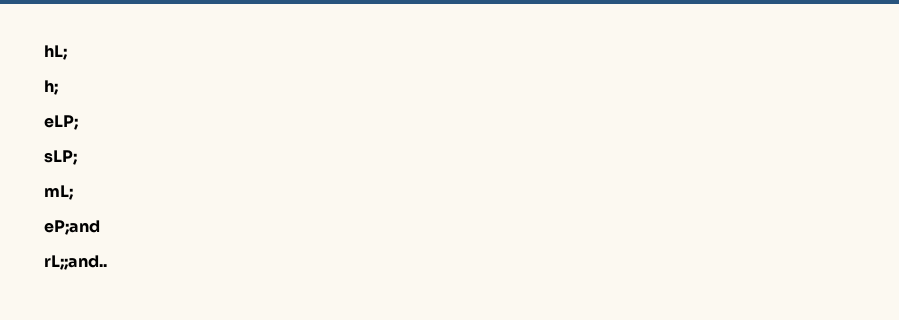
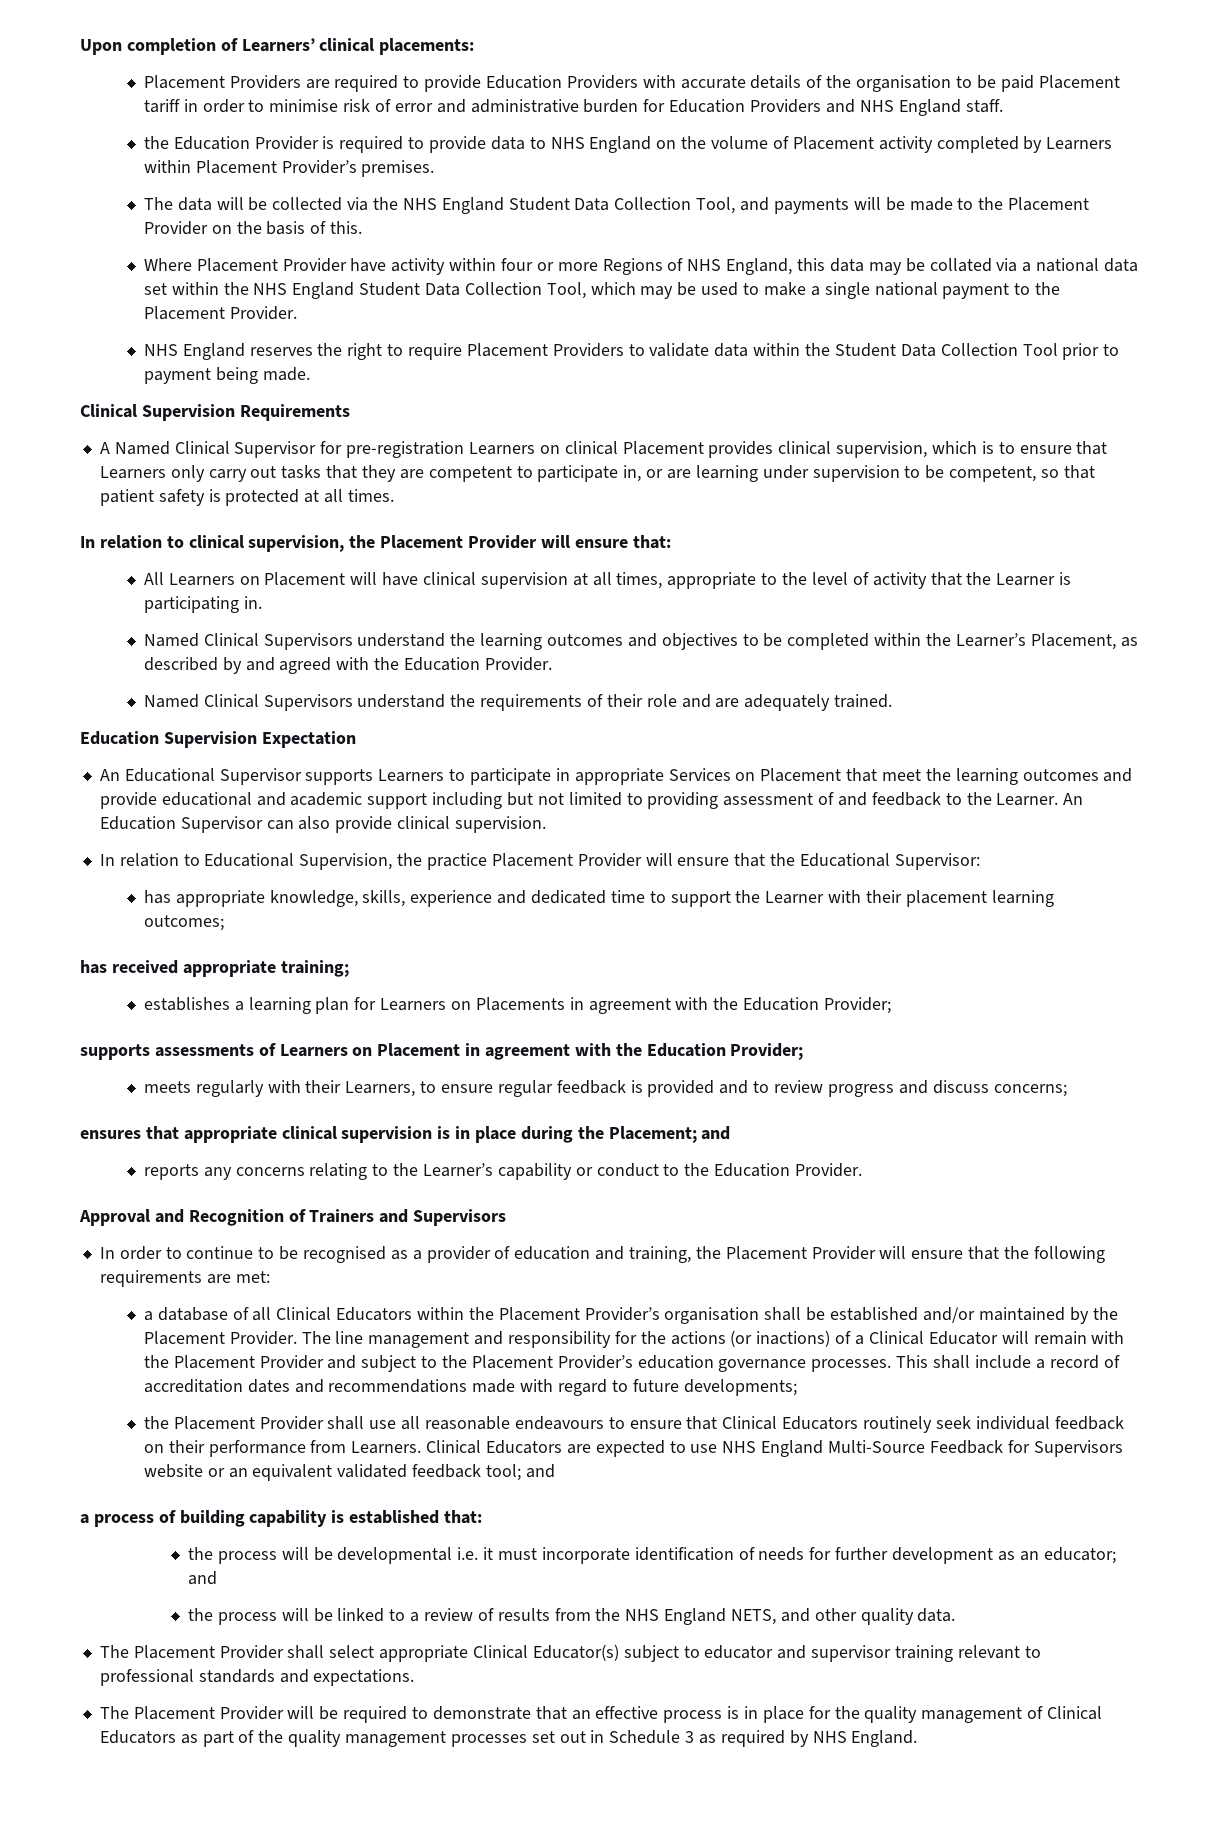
[44,45,67,60] [44,80,58,95] [44,115,78,130] [44,150,77,165] [44,185,73,200] [44,220,100,235] [44,255,107,270] hL; // h; // eLP; // sLP; // mL; // eP;and // rL;;and.. -> [80,38,475,55] [143,75,1120,92] [143,99,1003,116] [143,136,1113,153] [143,160,435,177] [143,197,1090,214] [143,221,363,235] [143,258,1138,275] [143,282,1061,299] [143,306,297,320] [143,343,1120,360] [143,367,310,384] [80,404,350,421] [99,441,1108,458] [99,465,1095,482] [99,489,394,506] [80,535,671,552] [143,572,1072,589] [143,596,262,613] [143,633,1138,650] [143,657,552,674] [143,694,893,711] [80,731,356,748] [99,768,1133,785] [99,792,1084,809] [99,816,546,833] [99,853,980,870] [143,890,1054,907] [143,915,224,931] [80,960,349,977] [143,997,892,1014] [80,1043,804,1060] [143,1080,1067,1097] [80,1126,731,1143] [143,1163,863,1180] [79,1209,507,1226] [99,1246,1105,1263] [99,1270,270,1287] [143,1307,1118,1324] [143,1330,1125,1348] [143,1355,1120,1372] [143,1379,797,1396] [143,1416,1124,1433] [143,1440,1123,1457] [143,1464,555,1481] [80,1510,483,1527] [187,1547,1116,1564] [187,1571,217,1585] [187,1608,956,1625] [99,1644,1041,1662] [99,1669,415,1686] [99,1706,1103,1723] [99,1730,918,1747] Upon completion of Learners’ clinical placements: // Placement Providers are required to provide Education Providers with accurate details of the organisation to be paid Placement tariff in order to minimise risk of error and administrative burden for Education Providers and NHS England staff. // the Education Provider is required to provide data to NHS England on the volume of Placement activity completed by Learners within Placement Provider’s premises. // The data will be collected via the NHS England Student Data Collection Tool, and payments will be made to the Placement Provider on the basis of this. // Where Placement Provider have activity within four or more Regions of NHS England, this data may be collated via a national data set within the NHS England Student Data Collection Tool, which may be used to make a single national payment to the Placement Provider. // NHS England reserves the right to require Placement Providers to validate data within the Student Data Collection Tool prior to payment being made. // Clinical Supervision Requirements // A Named Clinical Supervisor for pre-registration Learners on clinical Placement provides clinical supervision, which is to ensure that Learners only carry out tasks that they are competent to participate in, or are learning under supervision to be competent, so that patient safety is protected at all times. // In relation to clinical supervision, the Placement Provider will ensure that: // All Learners on Placement will have clinical supervision at all times, appropriate to the level of activity that the Learner is participating in. // Named Clinical Supervisors understand the learning outcomes and objectives to be completed within the Learner’s Placement, as described by and agreed with the Education Provider. // Named Clinical Supervisors understand the requirements of their role and are adequately trained. // Education Supervision Expectation // An Educational Supervisor supports Learners to participate in appropriate Services on Placement that meet the learning outcomes and provide educational and academic support including but not limited to providing assessment of and feedback to the Learner. An Education Supervisor can also provide clinical supervision. // In relation to Educational Supervision, the practice Placement Provider will ensure that the Educational Supervisor: // has appropriate knowledge, skills, experience and dedicated time to support the Learner with their placement learning outcomes; // has received appropriate training; // establishes a learning plan for Learners on Placements in agreement with the Education Provider; // supports assessments of Learners on Placement in agreement with the Education Provider; // meets regularly with their Learners, to ensure regular feedback is provided and to review progress and discuss concerns; // ensures that appropriate clinical supervision is in place during the Placement; and // reports any concerns relating to the Learner’s capability or conduct to the Education Provider. // Approval and Recognition of Trainers and Supervisors // In order to continue to be recognised as a provider of education and training, the Placement Provider will ensure that the following requirements are met: // a database of all Clinical Educators within the Placement Provider’s organisation shall be established and/or maintained by the Placement Provider. The line management and responsibility for the actions (or inactions) of a Clinical Educator will remain with the Placement Provider and subject to the Placement Provider’s education governance processes. This shall include a record of accreditation dates and recommendations made with regard to future developments; // the Placement Provider shall use all reasonable endeavours to ensure that Clinical Educators routinely seek individual feedback on their performance from Learners. Clinical Educators are expected to use NHS England Multi-Source Feedback for Supervisors website or an equivalent validated feedback tool; and // a process of building capability is established that: // the process will be developmental i.e. it must incorporate identification of needs for further development as an educator; and // the process will be linked to a review of results from the NHS England NETS, and other quality data. // The Placement Provider shall select appropriate Clinical Educator(s) subject to educator and supervisor training relevant to professional standards and expectations. // The Placement Provider will be required to demonstrate that an effective process is in place for the quality management of Clinical Educators as part of the quality management processes set out in Schedule 3 as required by NHS England.

